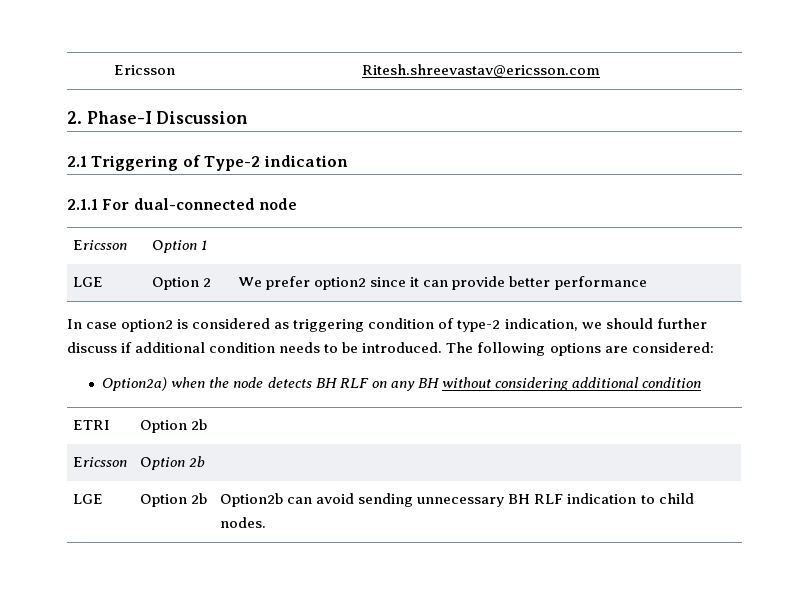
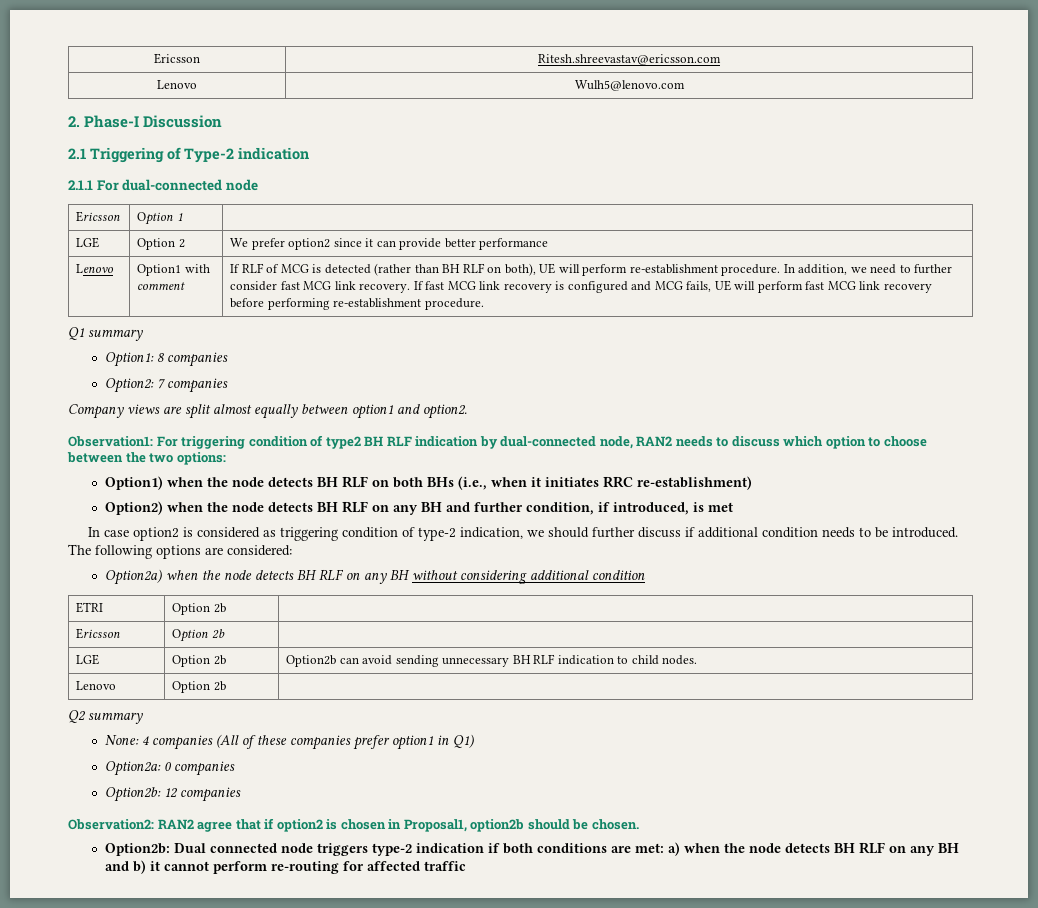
(600, 70) none -> [157,80,197,89] [574,80,685,91] // Lenovo | Wulh5@lenovo.com
(647, 283) none -> [76,264,115,273] [137,264,210,276] [137,282,186,290] [230,263,953,276] [230,280,932,293] [230,298,484,310] [68,327,143,341] [105,352,229,367] [105,378,229,393] [68,404,467,419] [68,435,927,449] [67,452,226,465] [105,476,753,490] [105,501,734,515] // Lenovo | Option1 with comment | If RLF of MCG is detected (rather than BH RLF on both), UE will perform re-establishment procedure. In addition, we need to further consider fast MCG link recovery. If fast MCG link recovery is configured and MCG fails, UE will perform fast MCG link recovery before performing re-establishment procedure. // Q1 summary // Option1: 8 companies // Option2: 7 companies // Company views are split almost equally between option1 and option2. // Observation1: For triggering condition of type2 BH RLF indication by dual-connected node, RAN2 needs to discuss which option to choose between the two options: // Option1) when the node detects BH RLF on both BHs (i.e., when it initiates RRC re-establishment) // Option2) when the node detects BH RLF on any BH and further condition, if introduced, is met
(267, 522) none -> [76,681,117,690] [172,681,226,693] [68,710,143,724] [105,734,475,750] [105,761,236,776] [105,787,242,802] [68,818,639,832] [105,842,960,856] [105,860,467,874] // Lenovo | Option 2b | // Q2 summary // None: 4 companies (All of these companies prefer option1 in Q1) // Option2a: 0 companies // Option2b: 12 companies // Observation2: RAN2 agree that if option2 is chosen in Proposal1, option2b should be chosen. // Option2b: Dual connected node triggers type-2 indication if both conditions are met: a) when the node detects BH RLF on any BH and b) it cannot perform re-routing for affected traffic

